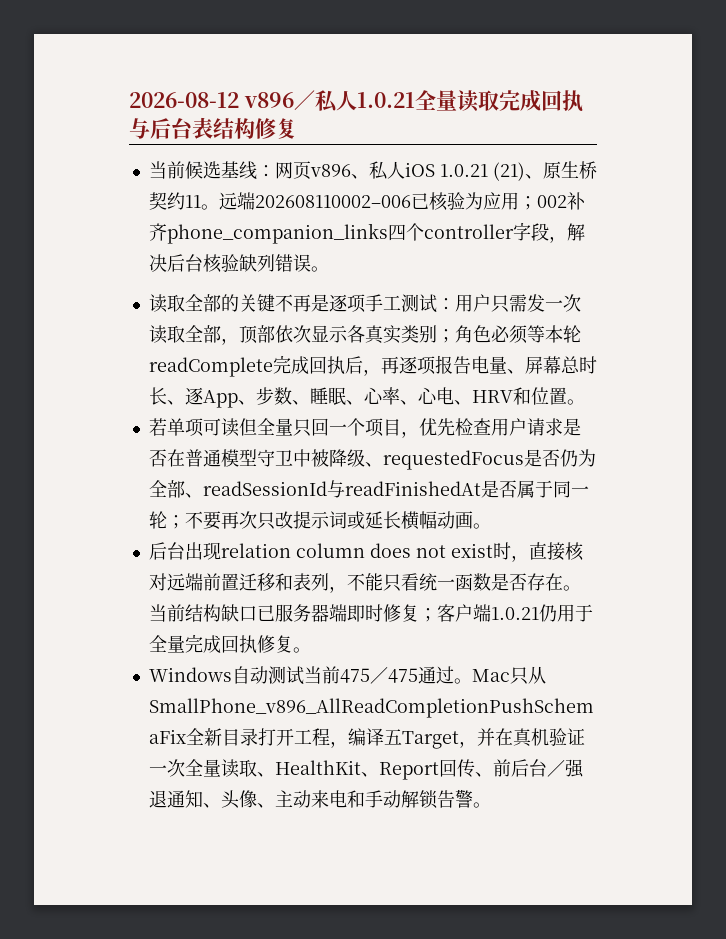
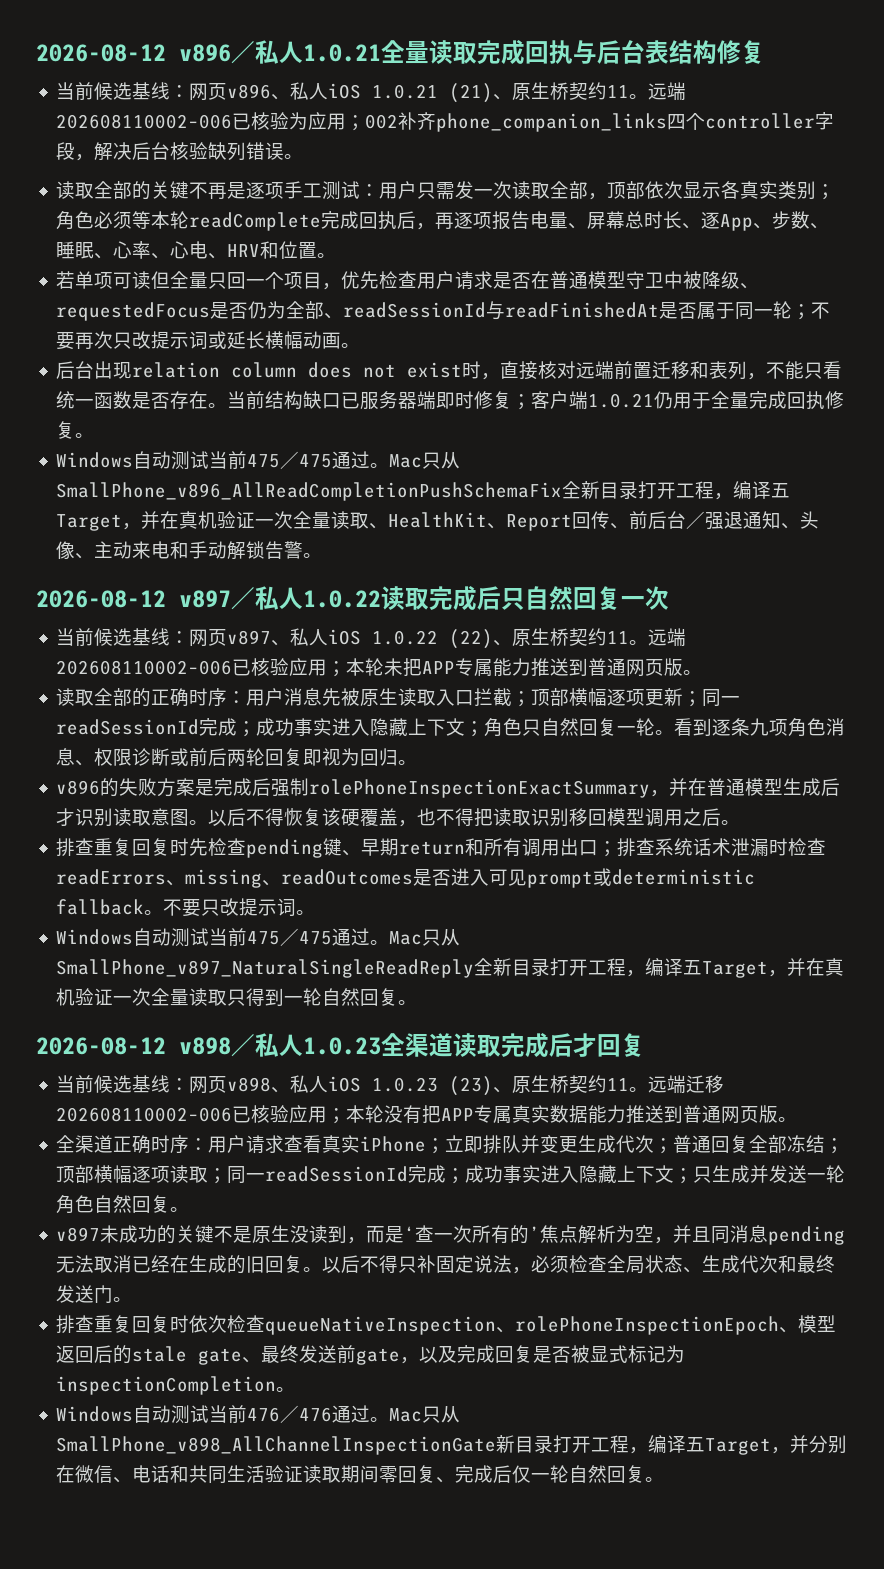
(491, 805) none -> [36,586,669,611] [56,628,687,649] [56,658,703,677] [56,688,741,707] [56,718,846,737] [56,748,418,766] [56,778,841,798] [56,808,741,827] [56,838,827,858] [56,868,756,888] [56,898,316,917] [56,928,461,947] [56,958,845,978] [56,988,418,1006] [36,1033,645,1058] [56,1075,725,1096] [56,1105,798,1124] [56,1135,845,1154] [56,1165,846,1184] [56,1195,190,1214] [56,1225,846,1245] [56,1255,836,1274] [56,1285,133,1303] [56,1315,837,1335] [56,1345,686,1365] [56,1376,296,1395] [56,1405,461,1424] [56,1435,848,1455] [56,1465,665,1484] // 2026-08-12 v897／私人1.0.22读取完成后只自然回复一次 // 当前候选基线：网页v897、私人iOS 1.0.22 (22)、原生桥契约11。远端202608110002–006已核验应用；本轮未把APP专属能力推送到普通网页版。 // 读取全部的正确时序：用户消息先被原生读取入口拦截；顶部横幅逐项更新；同一readSessionId完成；成功事实进入隐藏上下文；角色只自然回复一轮。看到逐条九项角色消息、权限诊断或前后两轮回复即视为回归。 // v896的失败方案是完成后强制rolePhoneInspectionExactSummary，并在普通模型生成后才识别读取意图。以后不得恢复该硬覆盖，也不得把读取识别移回模型调用之后。 // 排查重复回复时先检查pending键、早期return和所有调用出口；排查系统话术泄漏时检查readErrors、missing、readOutcomes是否进入可见prompt或deterministic fallback。不要只改提示词。 // Windows自动测试当前475／475通过。Mac只从SmallPhone_v897_NaturalSingleReadReply全新目录打开工程，编译五Target，并在真机验证一次全量读取只得到一轮自然回复。 // 2026-08-12 v898／私人1.0.23全渠道读取完成后才回复 // 当前候选基线：网页v898、私人iOS 1.0.23 (23)、原生桥契约11。远端迁移202608110002–006已核验应用；本轮没有把APP专属真实数据能力推送到普通网页版。 // 全渠道正确时序：用户请求查看真实iPhone；立即排队并变更生成代次；普通回复全部冻结；顶部横幅逐项读取；同一readSessionId完成；成功事实进入隐藏上下文；只生成并发送一轮角色自然回复。 // v897未成功的关键不是原生没读到，而是‘查一次所有的’焦点解析为空，并且同消息pending无法取消已经在生成的旧回复。以后不得只补固定说法，必须检查全局状态、生成代次和最终发送门。 // 排查重复回复时依次检查queueNativeInspection、rolePhoneInspectionEpoch、模型返回后的stale gate、最终发送前gate，以及完成回复是否被显式标记为inspectionCompletion。 // Windows自动测试当前476／476通过。Mac只从SmallPhone_v898_AllChannelInspectionGate新目录打开工程，编译五Target，并分别在微信、电话和共同生活验证读取期间零回复、完成后仅一轮自然回复。

